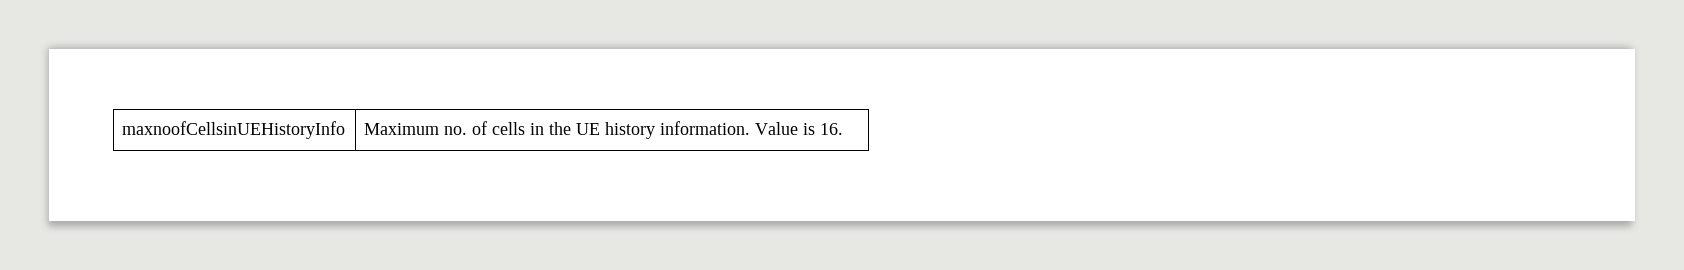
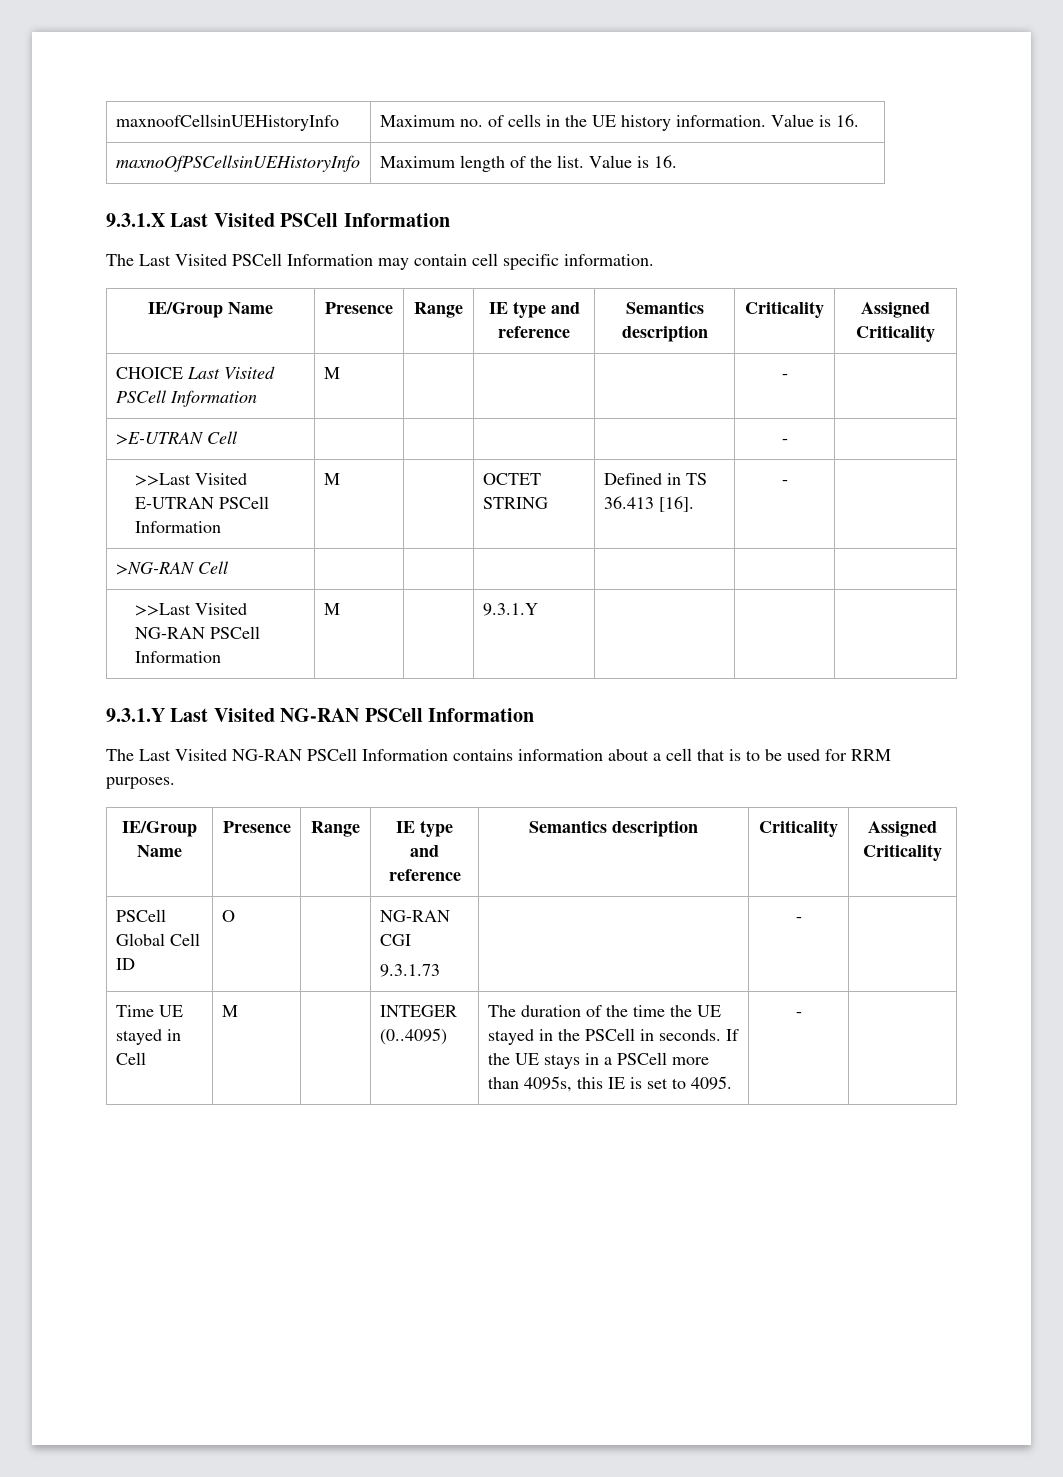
(844, 129) none -> [115,155,360,172] [379,155,677,172] [106,213,450,227] [106,253,654,270] [148,302,273,318] [325,302,393,314] [414,302,463,318] [488,301,580,318] [498,326,570,338] [625,301,704,314] [621,325,708,342] [745,301,824,318] [861,302,930,318] [856,325,935,342] [115,366,275,379] [115,390,257,407] [323,367,340,379] [781,374,788,379] [115,431,238,445] [781,439,788,444] [135,473,248,486] [135,496,270,509] [135,521,222,533] [323,473,340,485] [482,473,541,485] [482,497,548,509] [603,473,707,485] [603,496,694,512] [781,480,788,485] [115,561,229,575] [135,603,248,616] [135,626,261,639] [135,651,222,663] [323,603,340,615] [482,603,538,616] [106,708,534,722] [106,748,891,761] [106,777,175,789] [122,821,197,837] [137,845,182,857] [222,821,291,833] [311,821,360,837] [396,820,453,837] [410,845,439,857] [388,869,461,881] [529,820,698,837] [759,820,838,837] [868,821,937,837] [863,844,942,861] [115,909,166,922] [115,933,200,946] [115,958,135,970] [221,910,235,922] [379,910,450,922] [379,934,411,946] [379,964,440,977] [795,917,802,922] [115,1005,183,1017] [115,1029,181,1045] [115,1052,146,1065] [221,1005,238,1017] [379,1005,457,1017] [379,1028,447,1045] [487,1005,721,1017] [487,1028,739,1045] [487,1052,709,1069] [487,1076,732,1092] [795,1012,802,1017] // maxnoOfPSCellsinUEHistoryInfo | Maximum length of the list. Value is 16. // 9.3.1.X Last Visited PSCell Information // The Last Visited PSCell Information may contain cell specific information. // IE/Group Name | Presence | Range | IE type and reference | Semantics description | Criticality | Assigned Criticality // CHOICE Last Visited PSCell Information | M | | | | - | // >E-UTRAN Cell | | | | | - | // >>Last Visited E-UTRAN PSCell Information | M | | OCTET STRING | Defined in TS 36.413 [16]. | - | // >NG-RAN Cell | | | | | | // >>Last Visited NG-RAN PSCell Information | M | | 9.3.1.Y | | | // 9.3.1.Y Last Visited NG-RAN PSCell Information // The Last Visited NG-RAN PSCell Information contains information about a cell that is to be used for RRM purposes. // IE/Group Name | Presence | Range | IE type and reference | Semantics description | Criticality | Assigned Criticality // PSCell Global Cell ID | O | | NG-RAN CGI // 9.3.1.73 | | - | // Time UE stayed in Cell | M | | INTEGER (0..4095) | The duration of the time the UE stayed in the PSCell in seconds. If the UE stays in a PSCell more than 4095s, this IE is set to 4095. | - |

